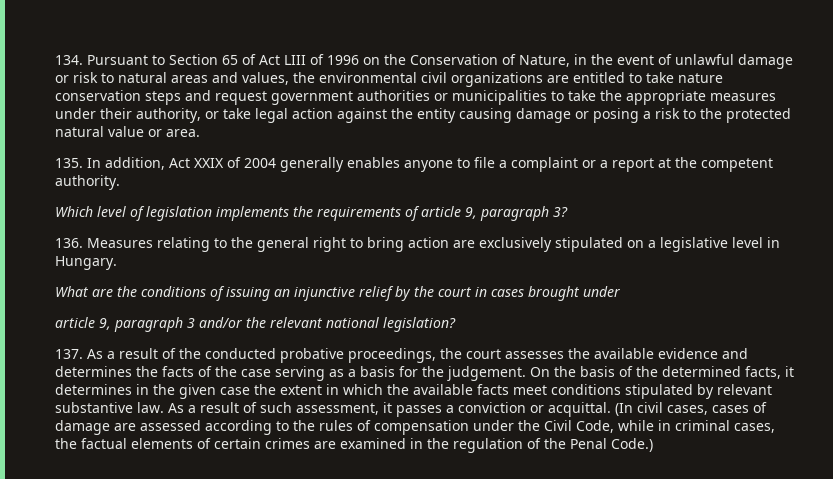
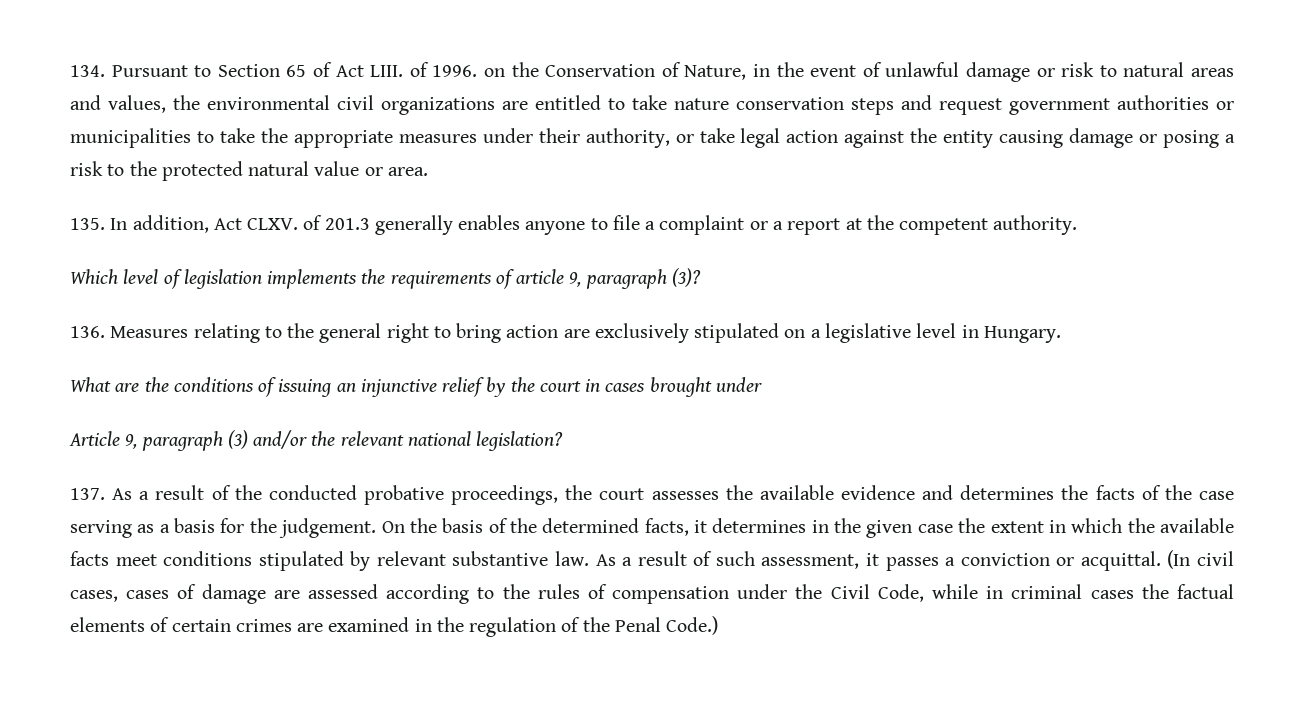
[284,54,359,65] LIII of 1996 -> [370,62,478,77] LIII. of 1996.
[194,157,276,168] XXIX of 2004 -> [247,215,370,230] CLXV. of 201.3
[553,207,568,217] 3? -> [671,268,701,287] (3)?
[55,317,195,332] article 9, paragraph 3 -> [69,430,248,451] Article 9, paragraph (3)
[734,423,775,433] cases, -> [1090,590,1134,599] cases

